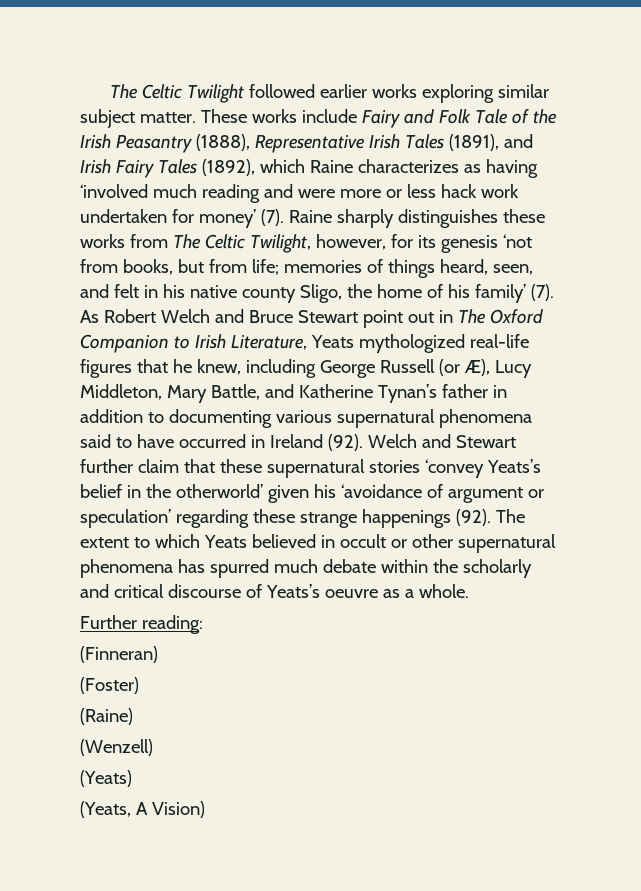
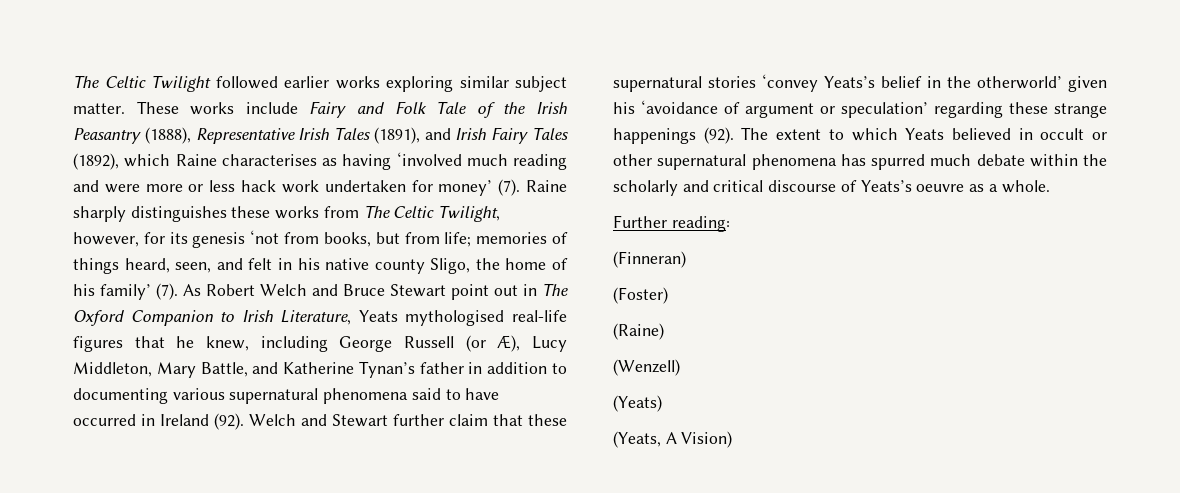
[357,159,459,173] characterizes -> [221,154,317,166] characterises
[358,334,465,353] mythologized -> [405,310,505,326] mythologised

